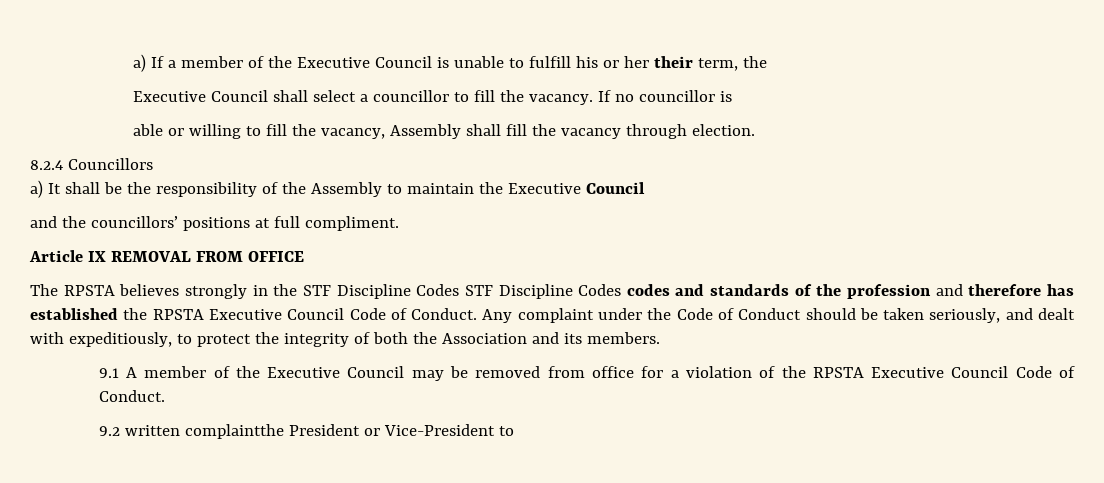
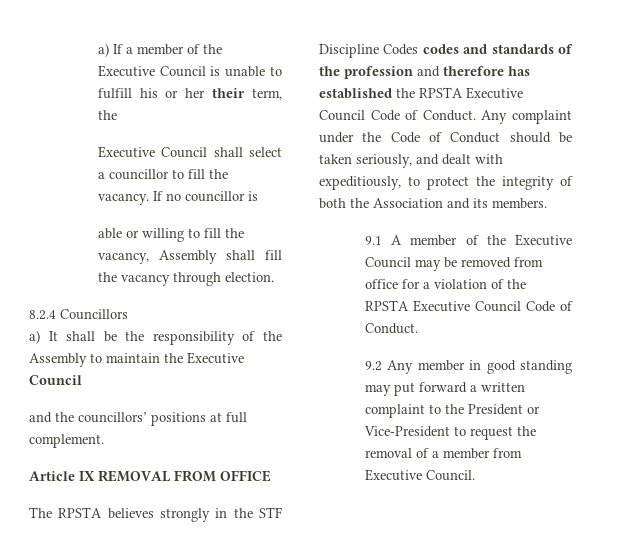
[304,216,399,231] compliment. -> [29,434,104,448] complement.
[464,284,622,299] STF Discipline Codes -> (419, 49) none
[124,424,514,439] written complaintthe President or Vice-President to -> [387,360,572,374] [364,382,525,396] [364,404,540,418] [363,426,536,440] [364,448,522,459] [364,469,475,481] Any member in good standing may put forward a written complaint to the President or Vice-President to request the removal of a member from Executive Council.

